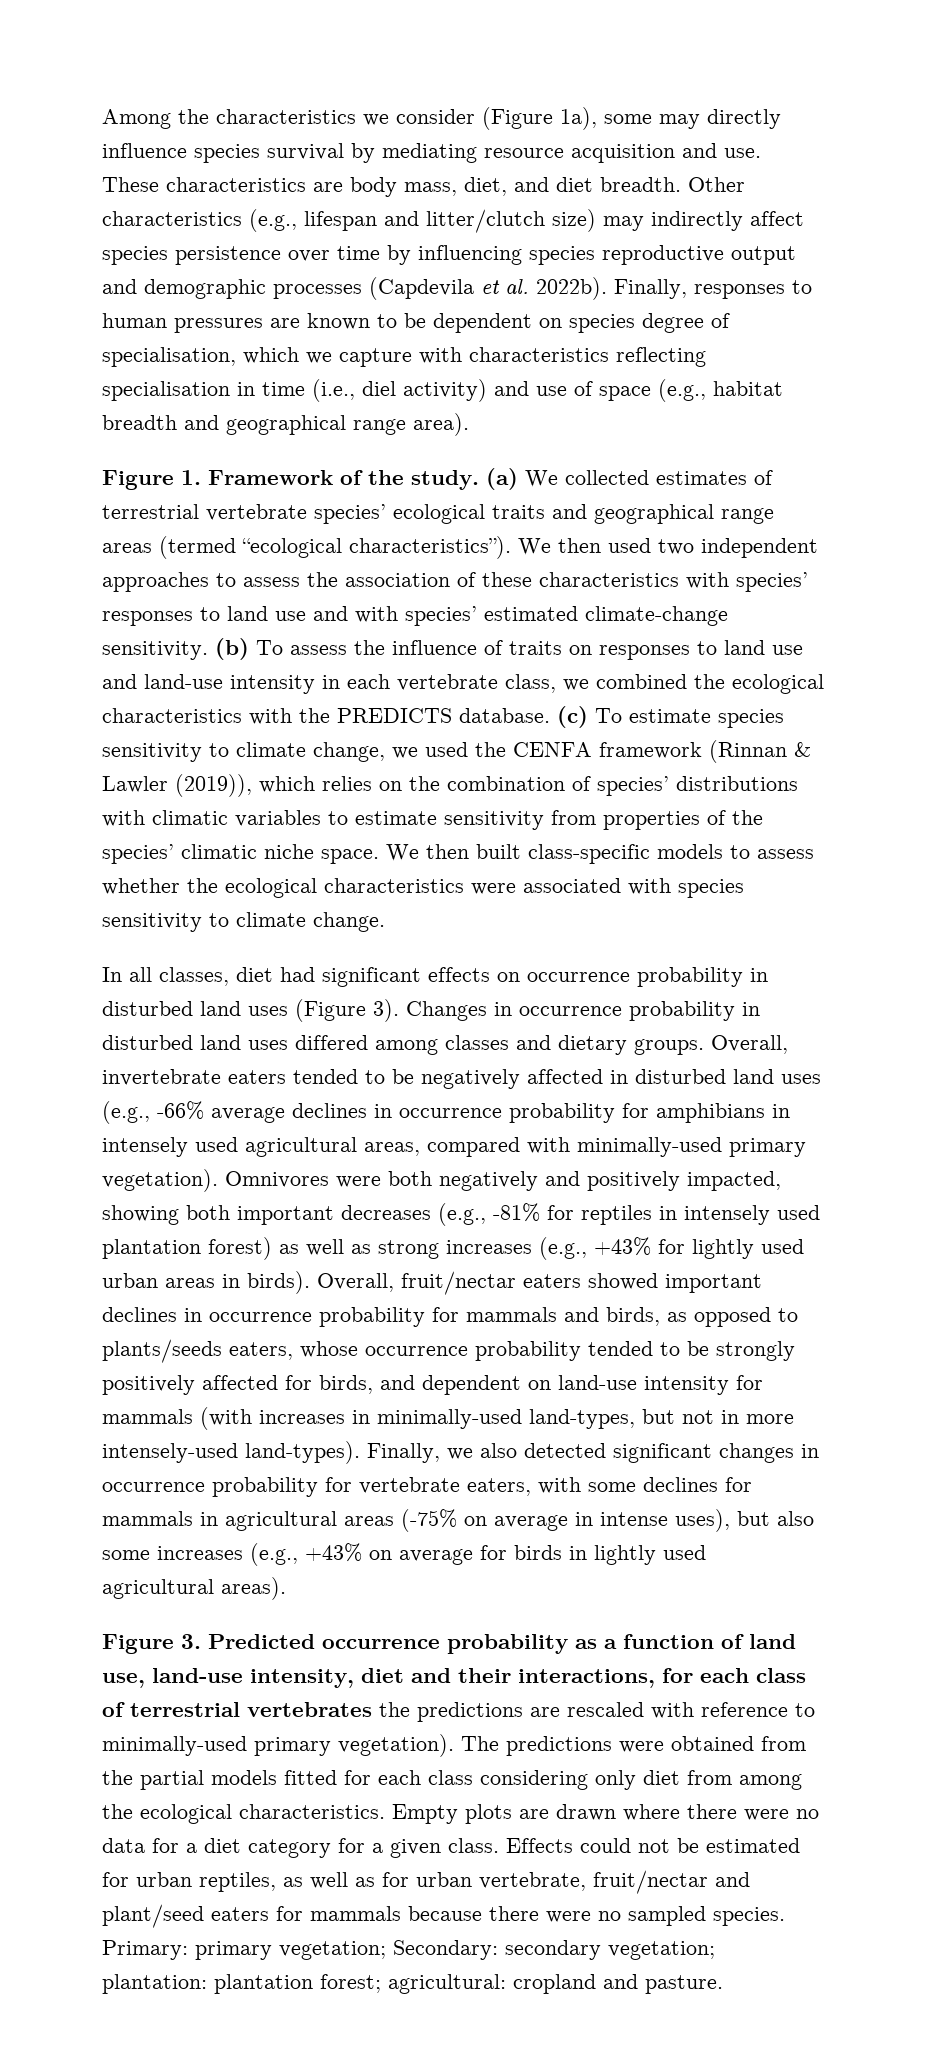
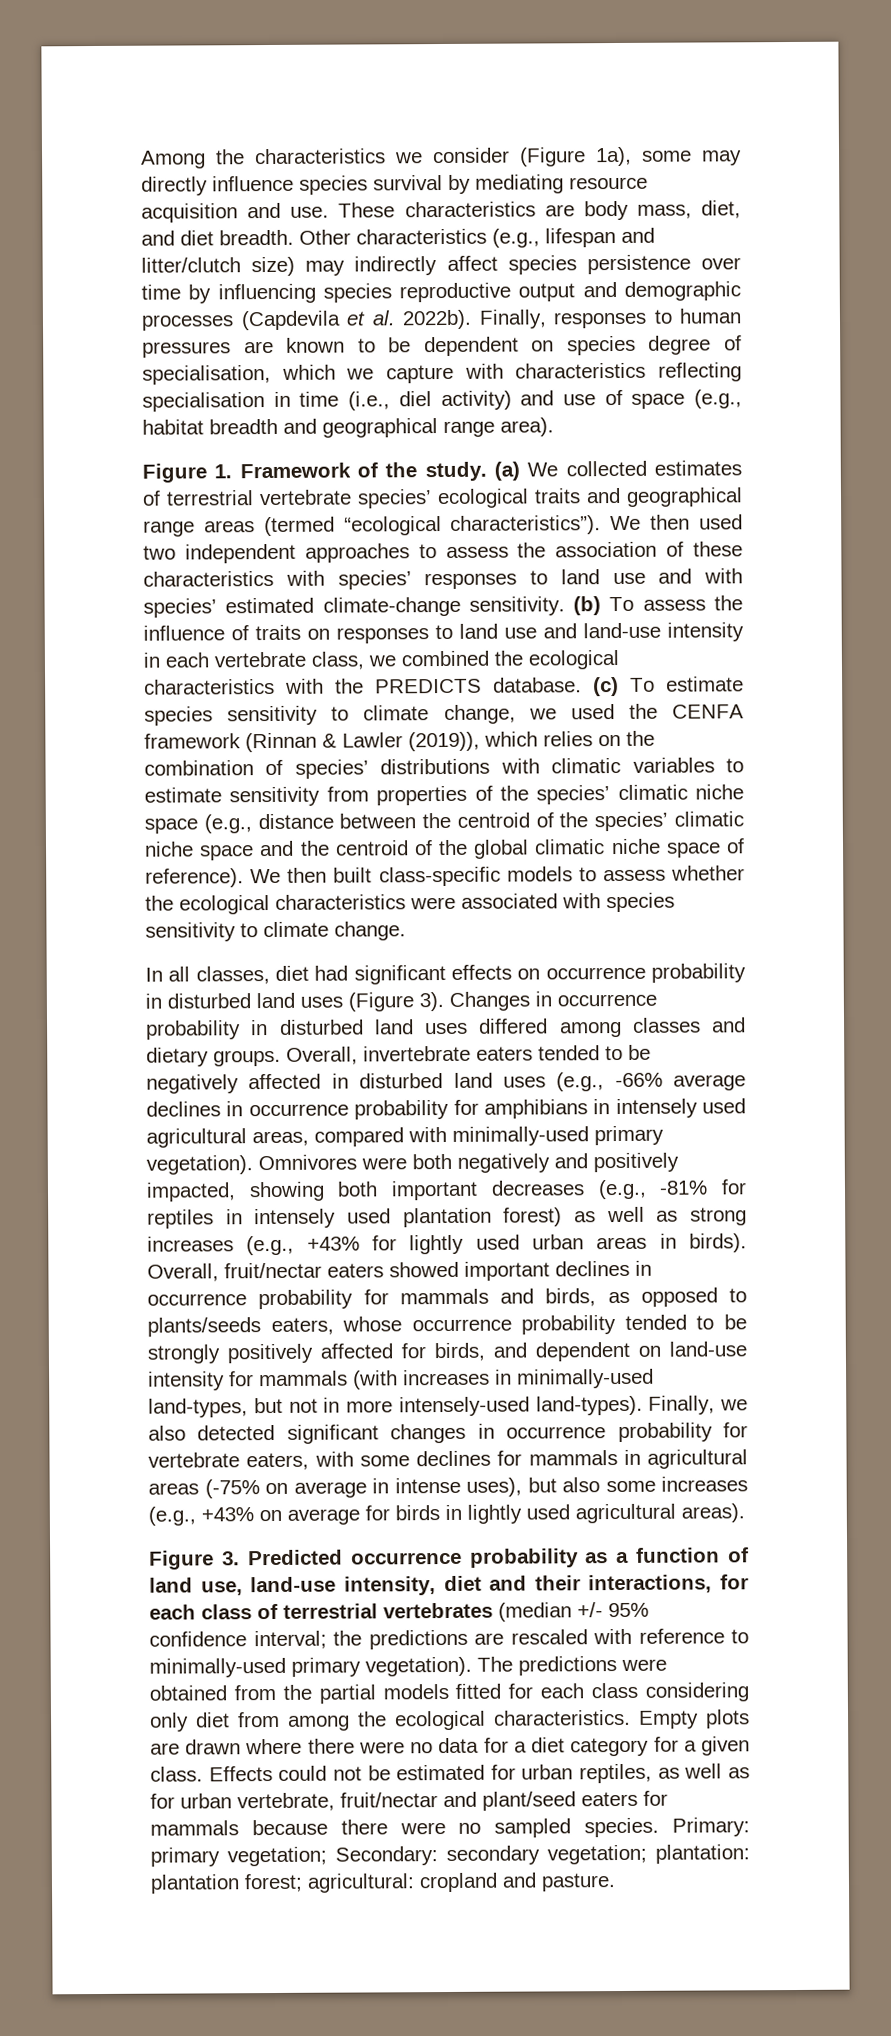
[321,849,379,864] space. -> [144,811,744,834] [144,838,745,861] [145,868,244,888] space (e.g., distance between the centroid of the species’ climatic niche space and the centroid of the global climatic niche space of reference).
(372, 1709) none -> [498,1602,649,1622] [149,1630,327,1650] (median +/- 95% confidence interval;

